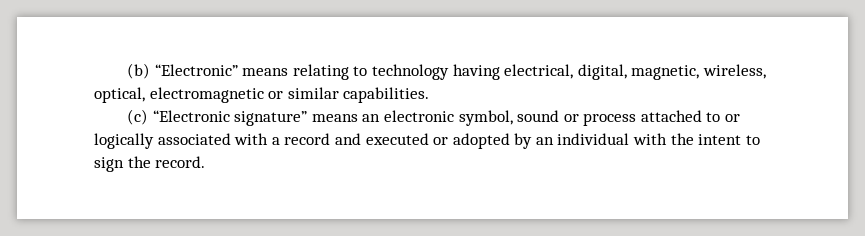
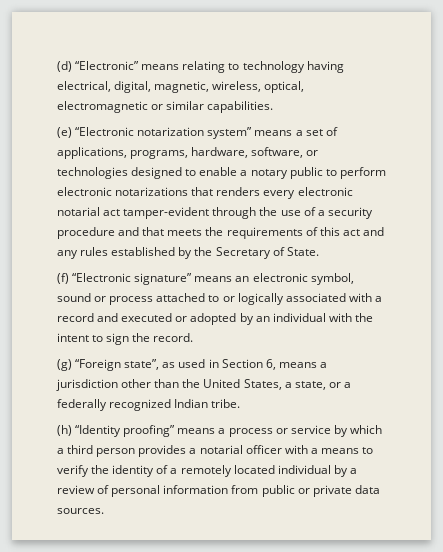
[126,63,150,79] (b) -> [57,61,72,72] (d)
[126,109,148,125] (c) -> [57,127,338,139] [57,147,319,159] [57,167,386,179] [57,187,353,199] [57,207,373,219] [57,227,384,239] [57,247,319,259] [57,273,69,284] (e) “Electronic notarization system” means a set of applications, programs, hardware, software, or technologies designed to enable a notary public to perform electronic notarizations that renders every electronic notarial act tamper-evident through the use of a security procedure and that meets the requirements of this act and any rules established by the Secretary of State. // (f)
(206, 162) none -> [57,359,327,371] [56,379,351,391] [57,399,241,411] [57,425,382,437] [57,445,374,457] [57,465,357,477] [57,485,380,497] [57,508,104,514] // (g) “Foreign state”, as used in Section 6, means a jurisdiction other than the United States, a state, or a federally recognized Indian tribe. // (h) “Identity proofing” means a process or service by which a third person provides a notarial officer with a means to verify the identity of a remotely located individual by a review of personal information from public or private data sources.

